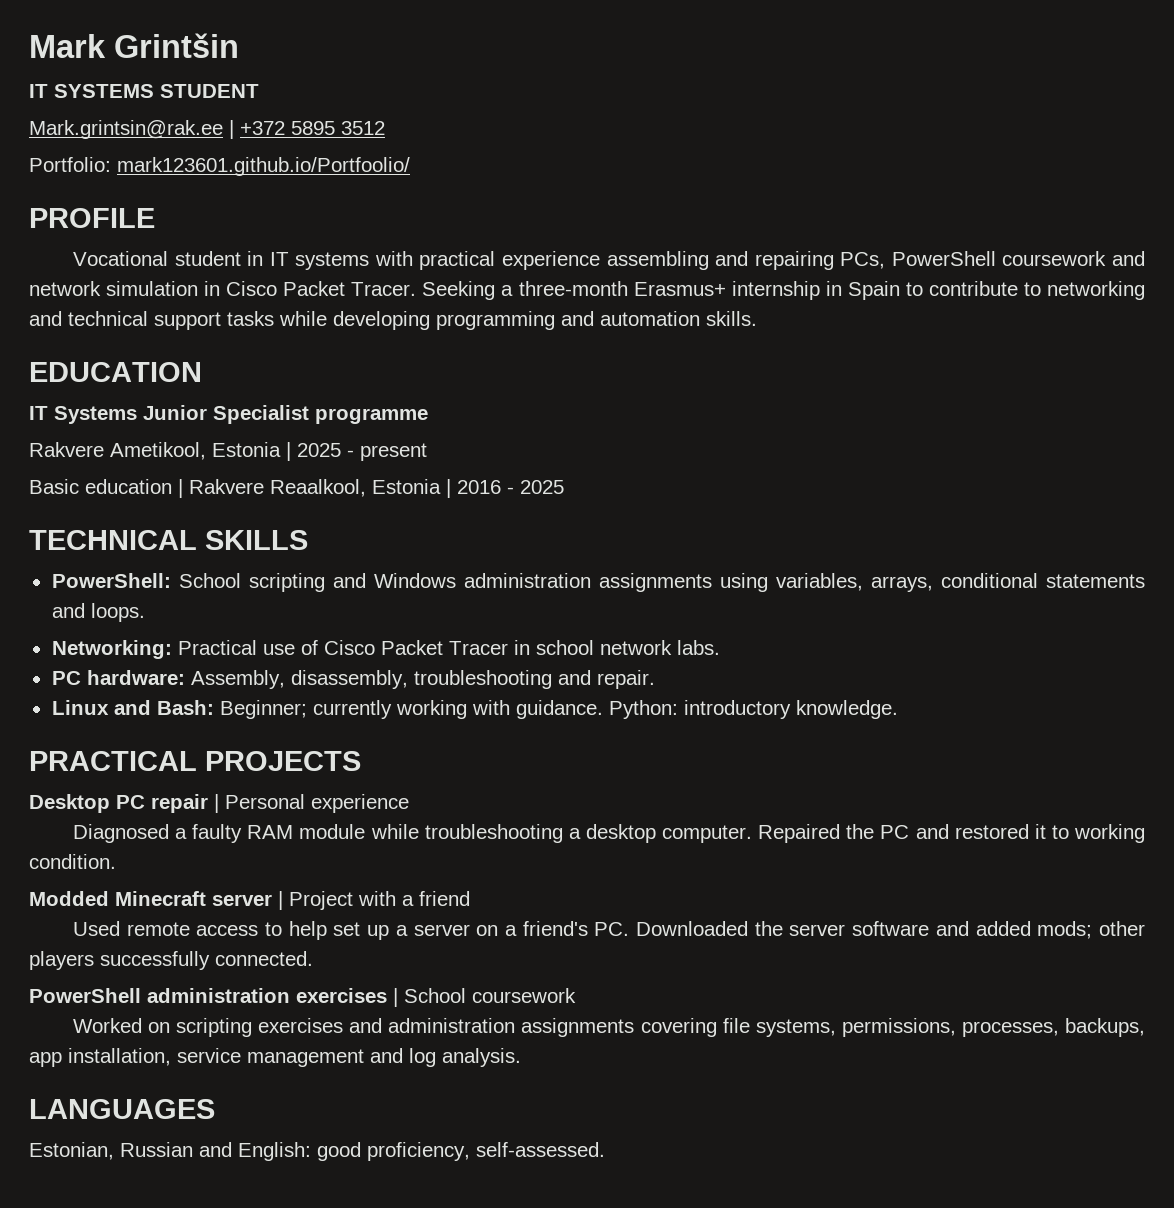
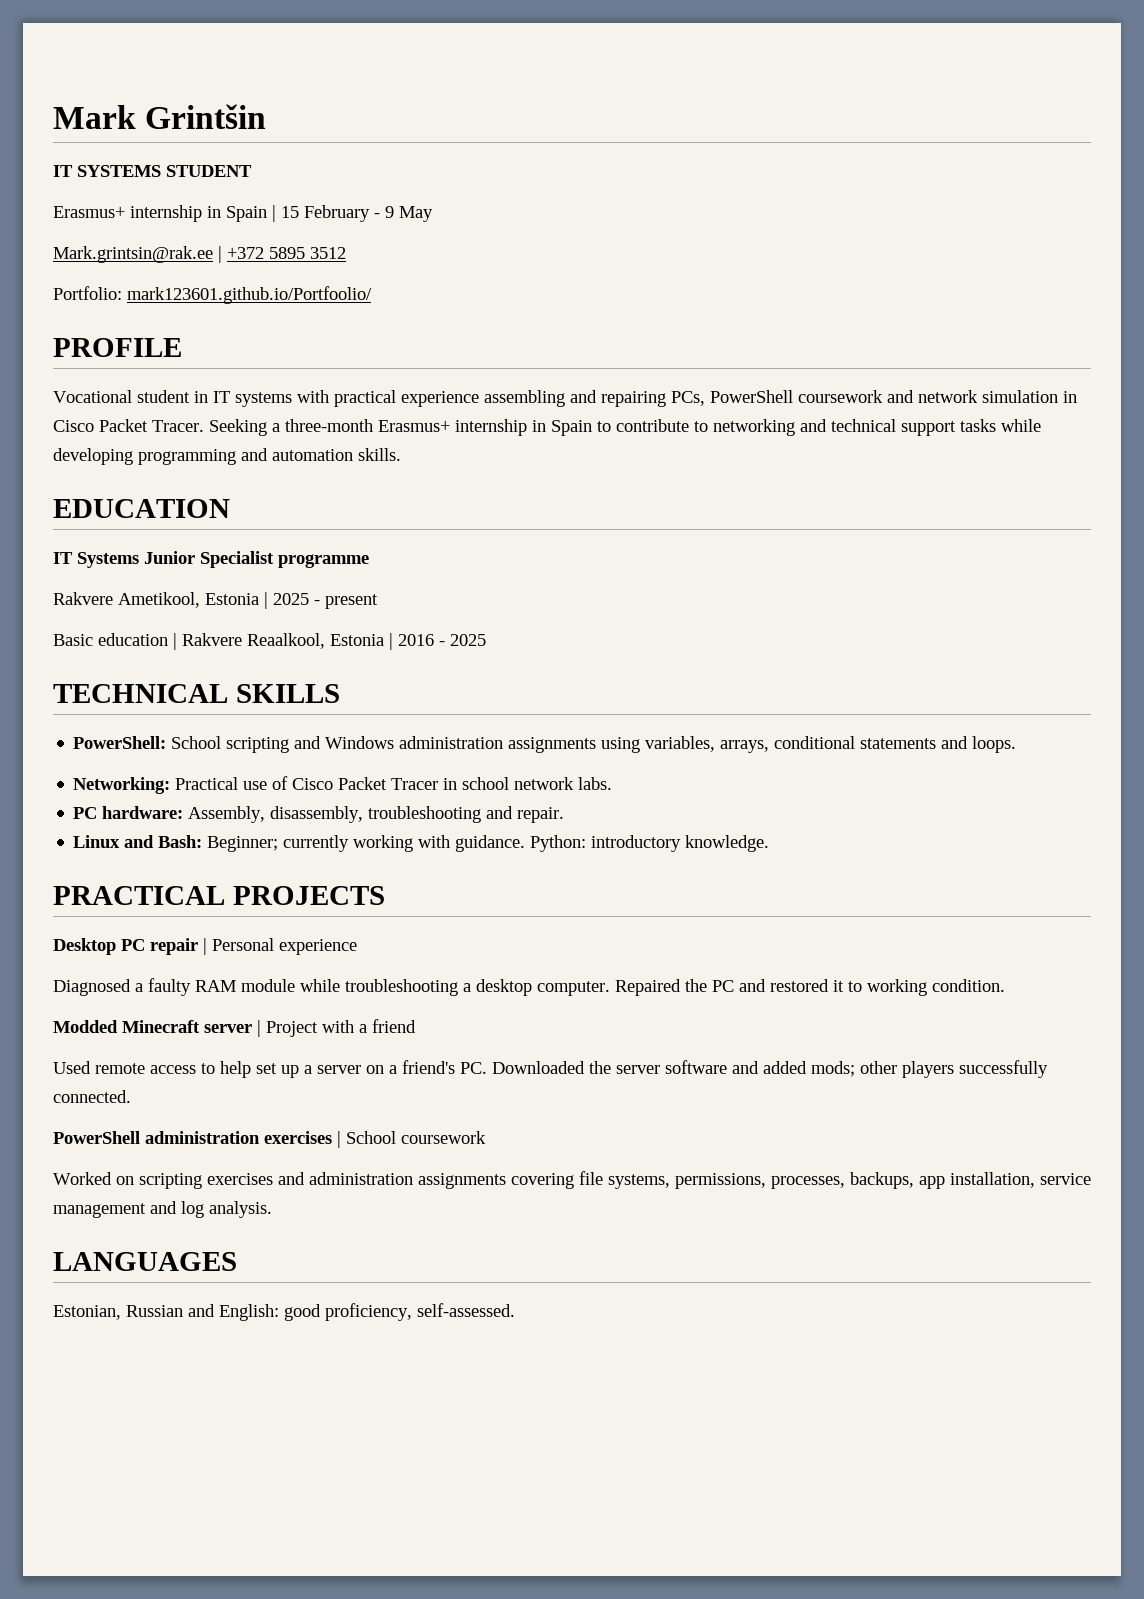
(259, 91) none -> [53,205,433,222] // Erasmus+ internship in Spain | 15 February - 9 May

